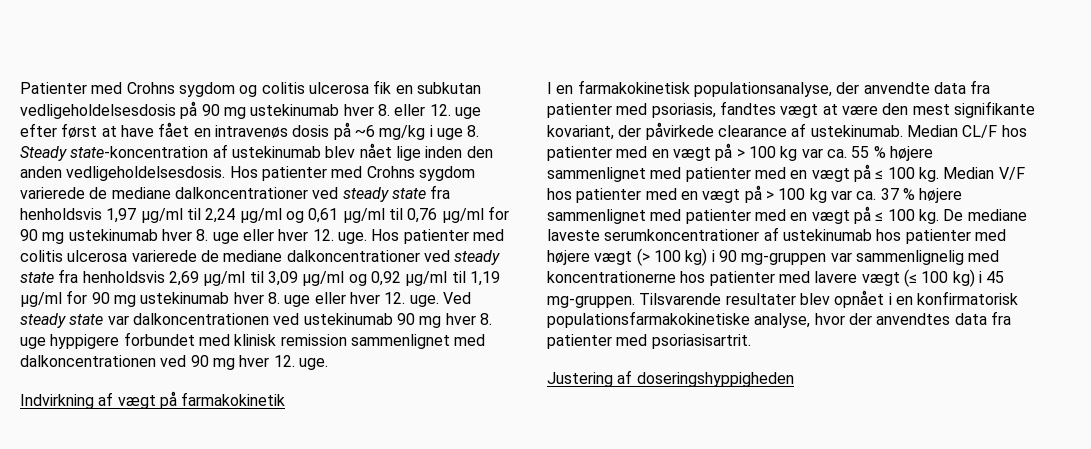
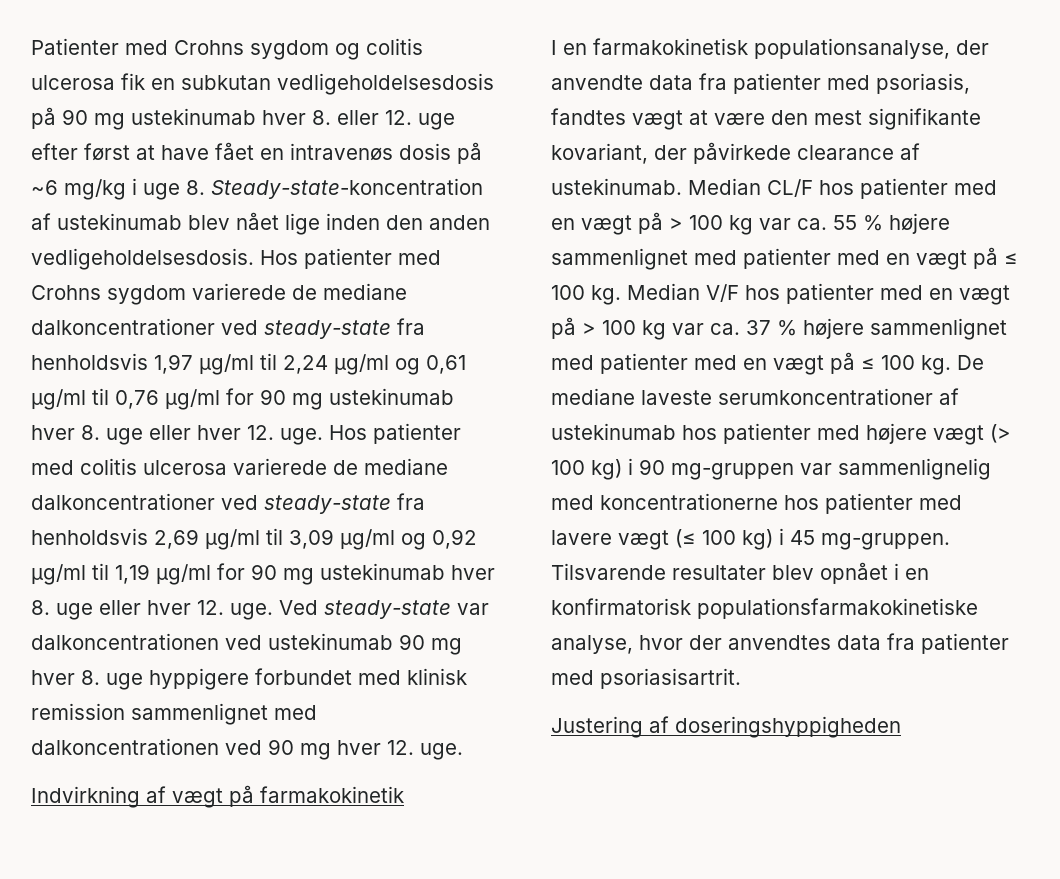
[20,146,209,161] Steady state-koncentration -> [211,178,483,199] Steady-state-koncentration
[342,187,426,202] steady state -> [264,320,391,339] steady-state
[454,250,501,265] [20,272,54,283] steady state -> [264,495,391,514] steady-state
[20,313,104,328] steady state -> [324,600,451,619] steady-state

